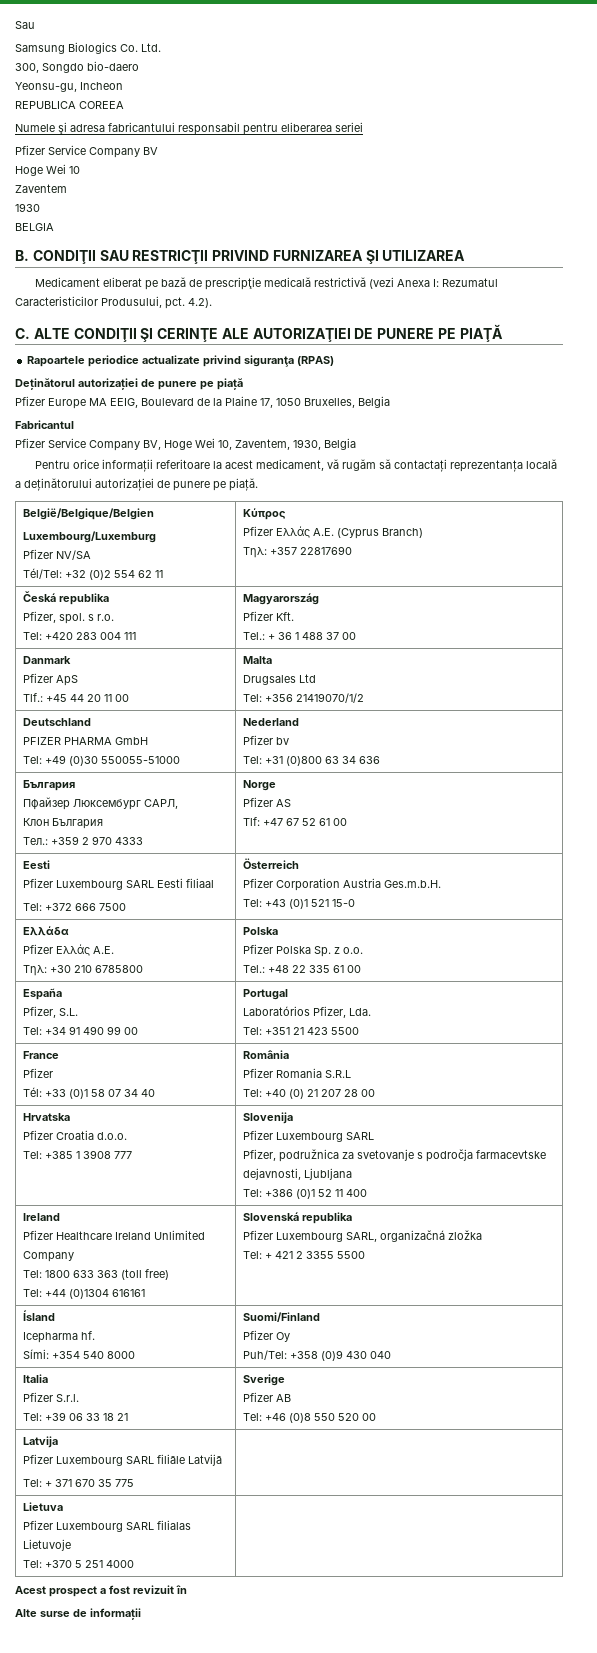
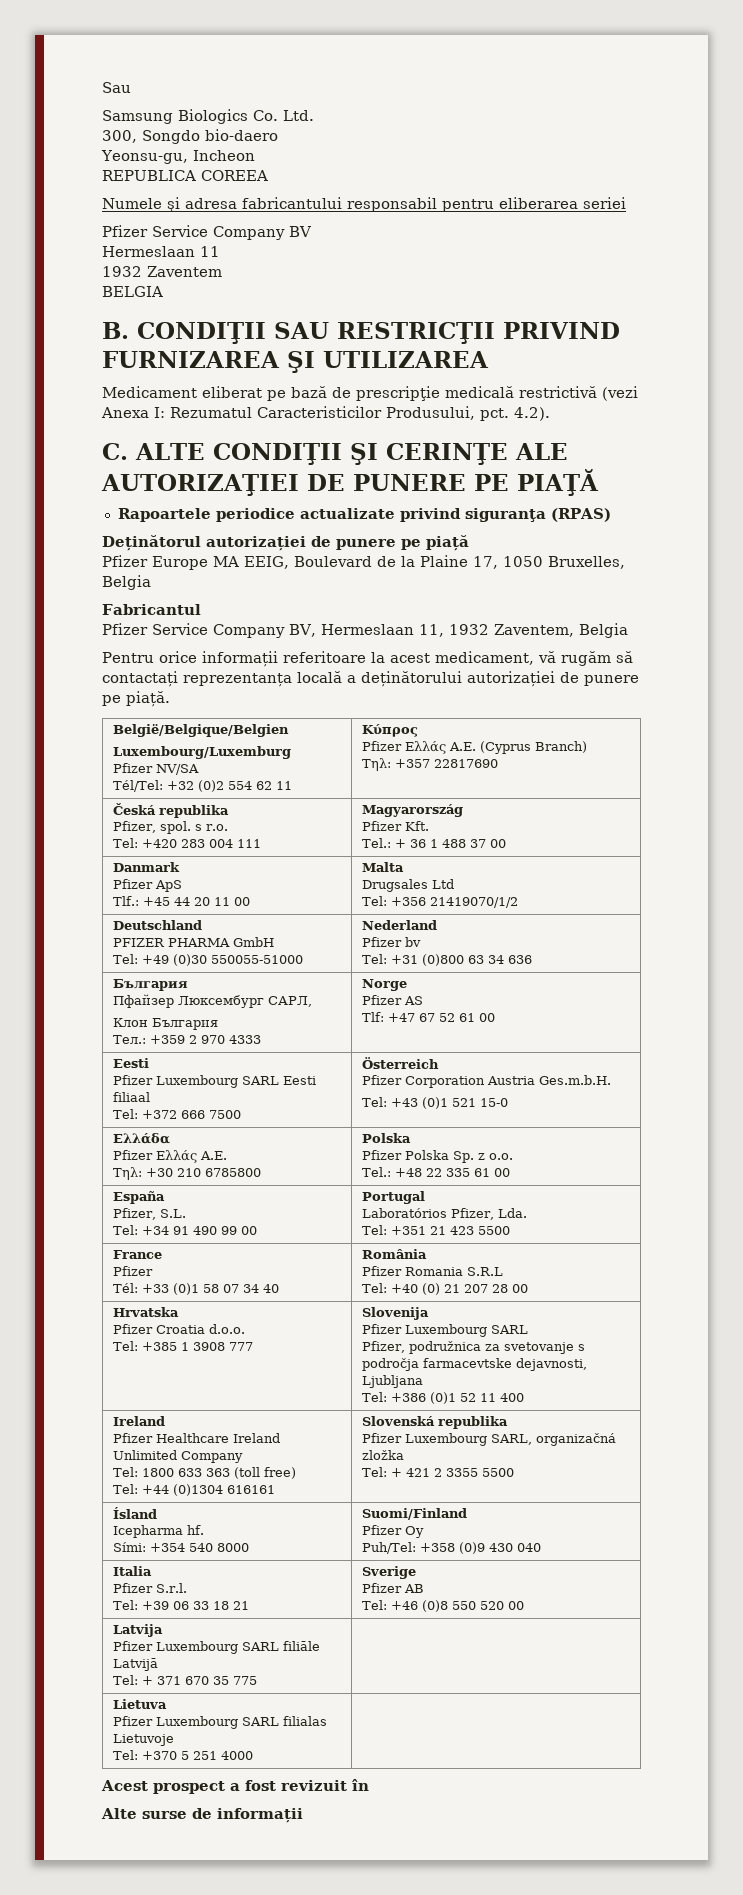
[15,164,80,176] Hoge Wei 10 // -> [102,246,220,257] [102,266,142,277] Hermeslaan 11 // 1932
[15,203,40,212] // 1930 -> (222, 271) none
[164,438,321,450] Hoge Wei 10, Zaventem, 1930, -> [320,624,574,637] Hermeslaan 11, 1932 Zaventem,

